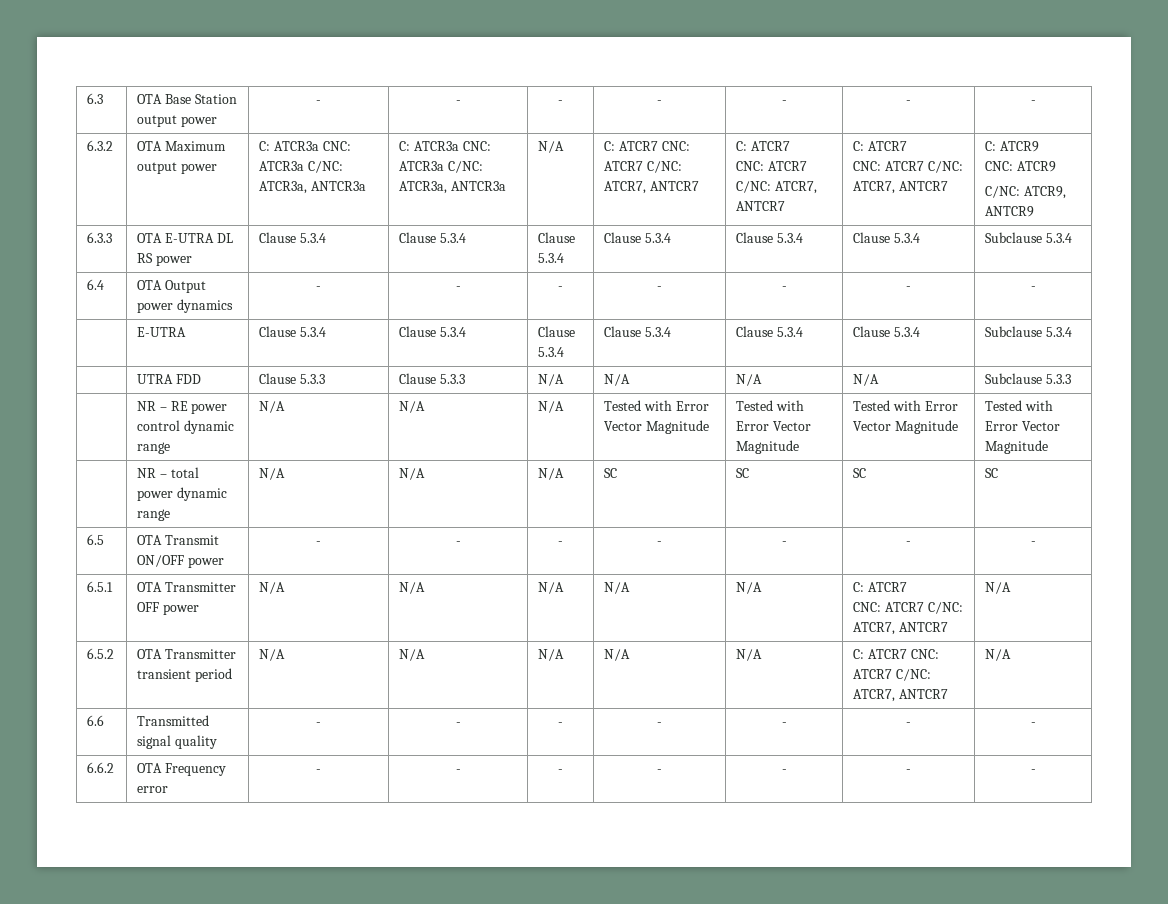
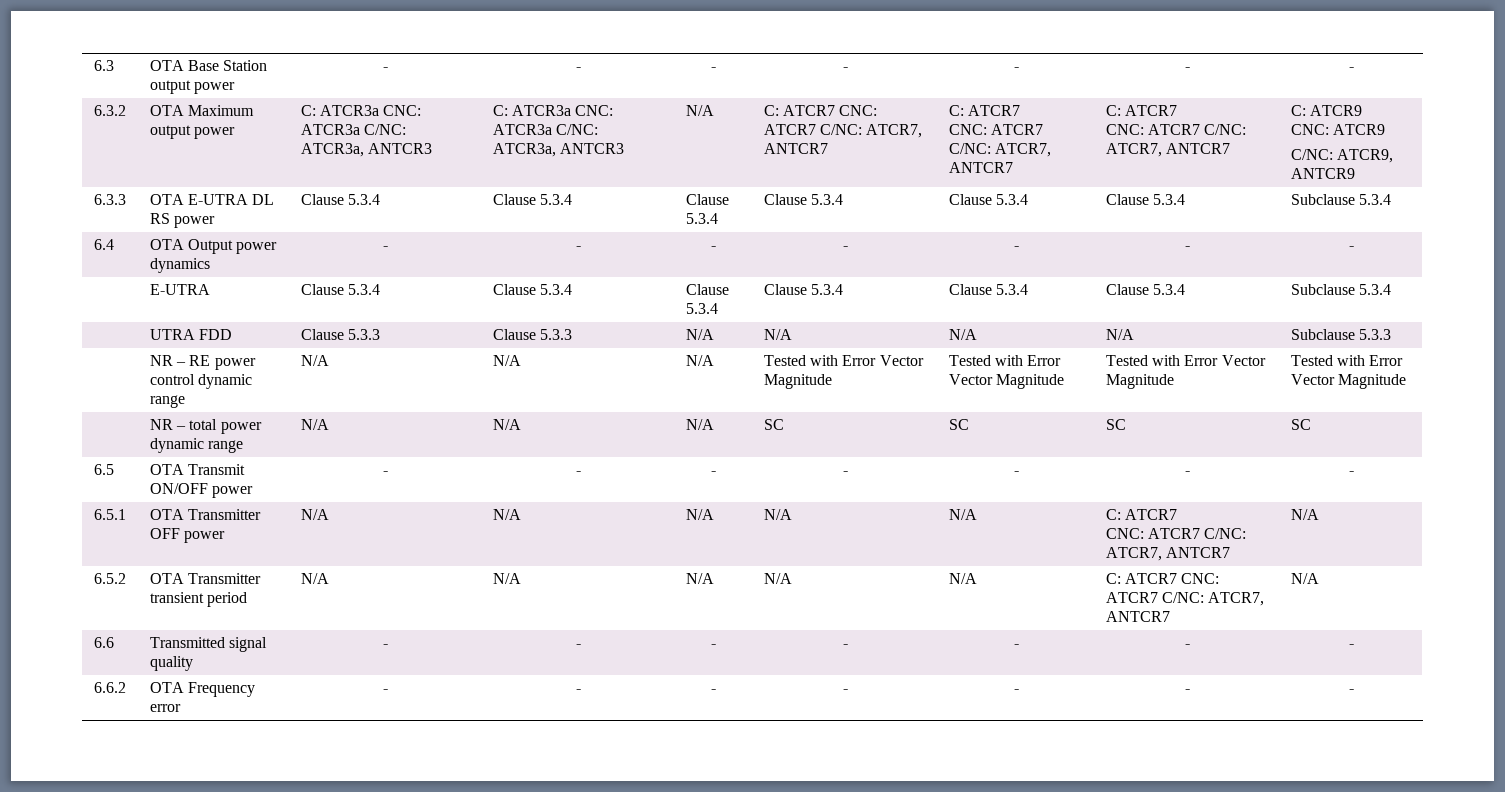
[310,181,366,191] [399,141,491,151] [399,161,483,173] [399,181,506,194] ANTCR3a | C: ATCR3a CNC: ATCR3a C/NC: ATCR3a, ANTCR3a -> [368,143,433,154] [492,105,614,116] [492,124,599,135] [492,143,625,157] ANTCR3 | C: ATCR3a CNC: ATCR3a C/NC: ATCR3a, ANTCR3

